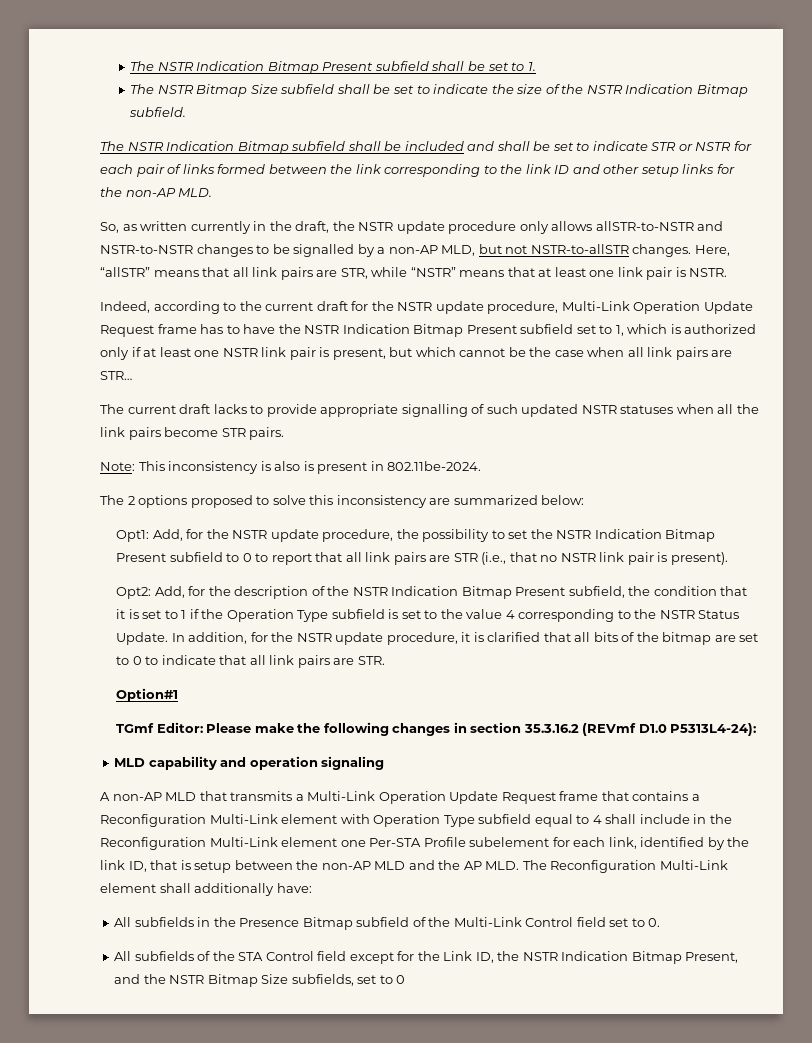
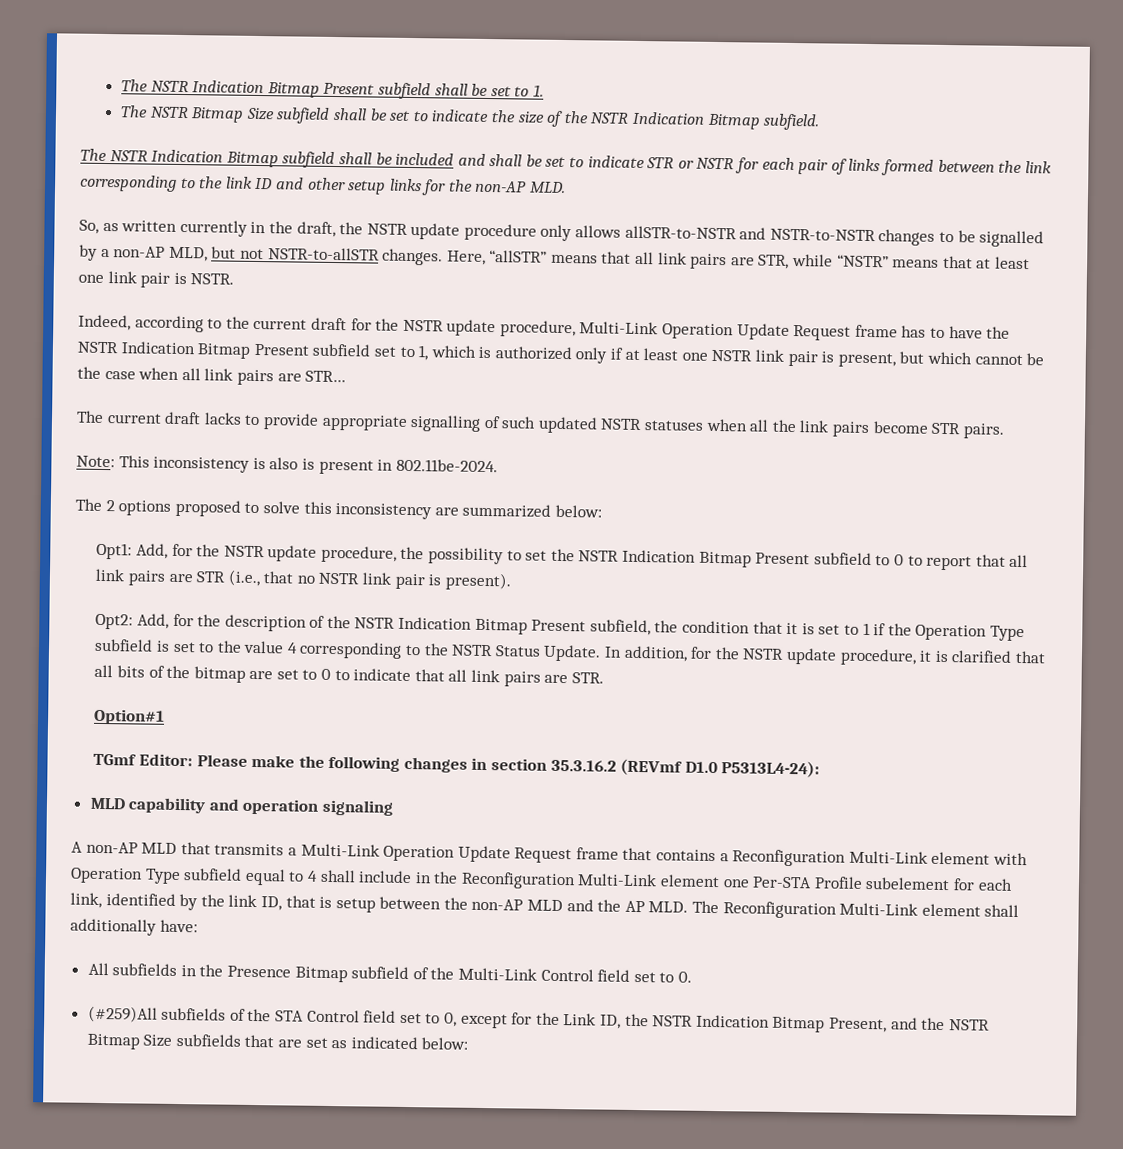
[114,951,132,961] All -> [87,1005,158,1023] (#259)All
(347, 956) none -> [399,1012,458,1027] set to 0,
[291,974,406,986] subfields, set to 0 -> [175,1033,469,1050] subfields that are set as indicated below:

